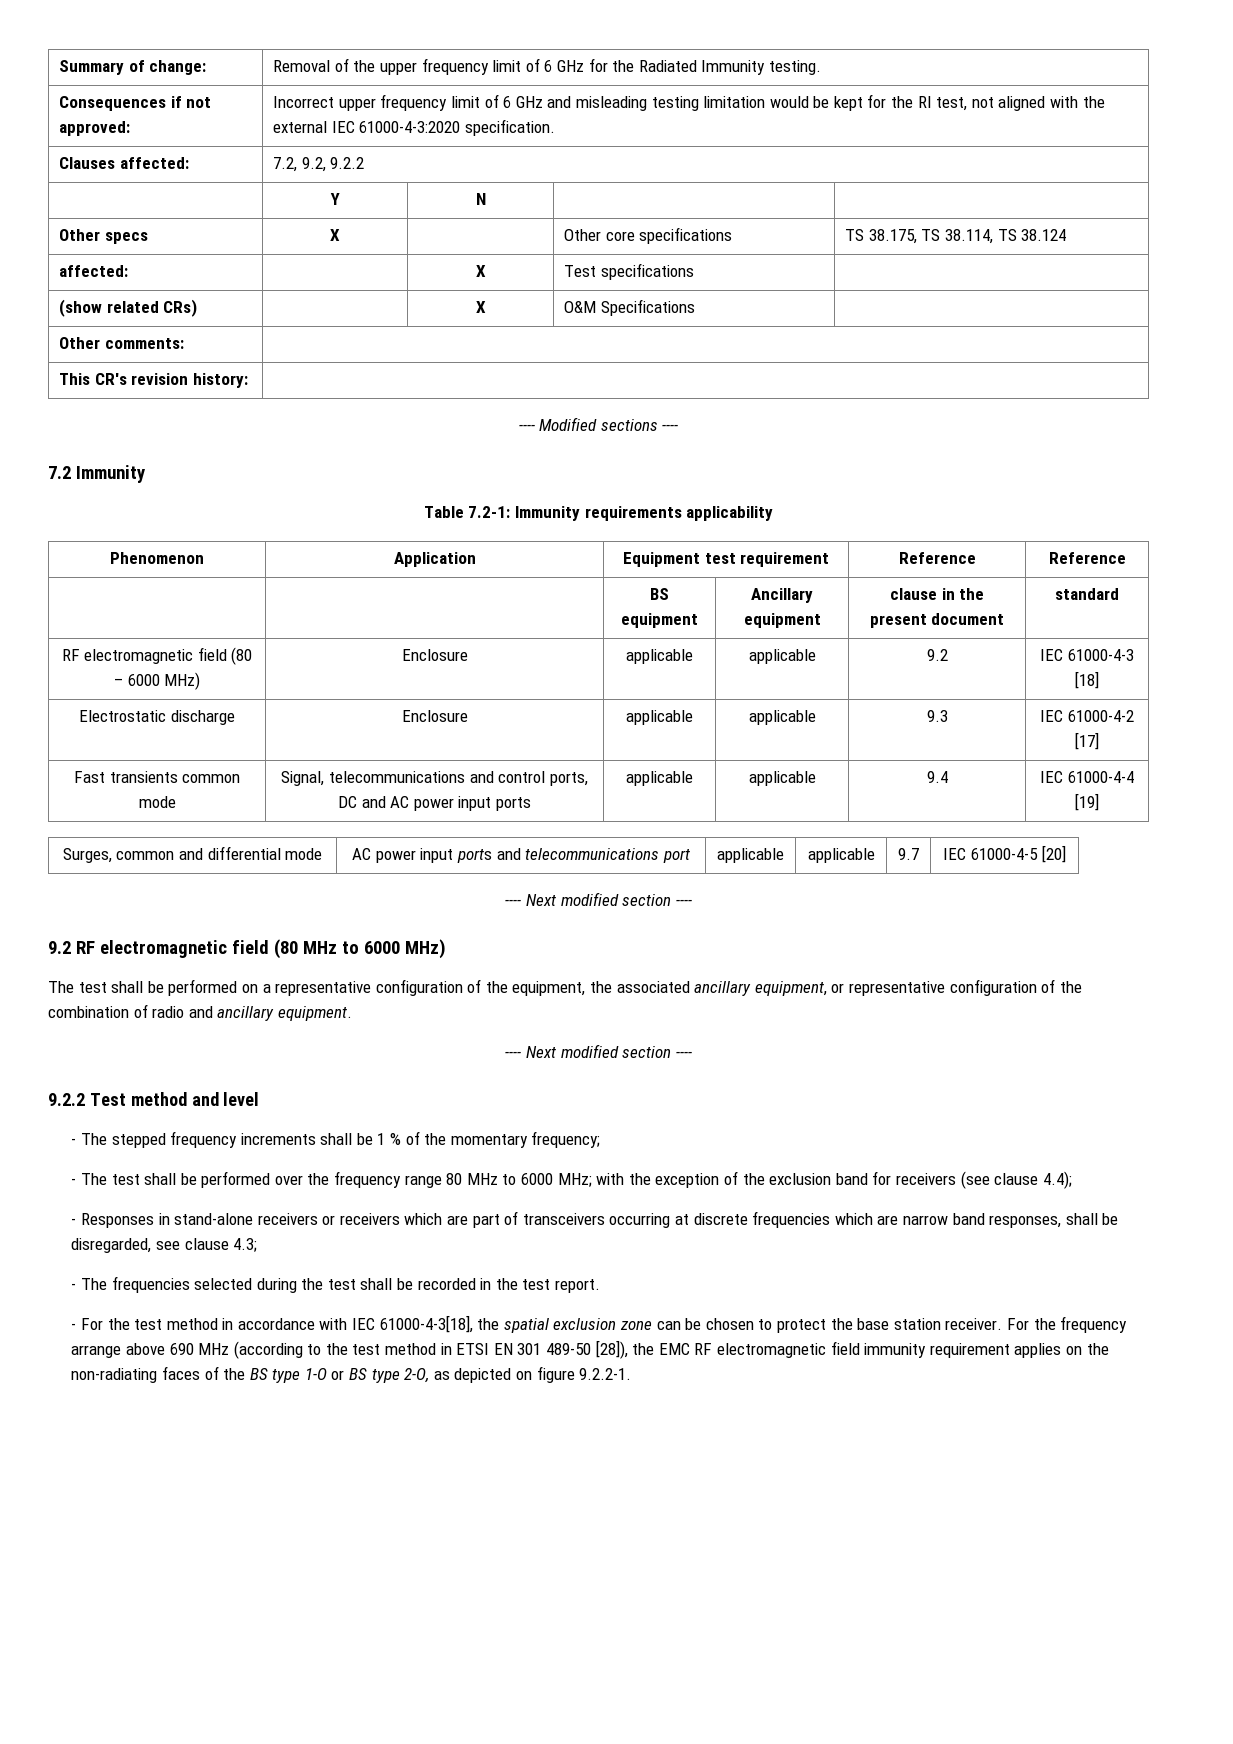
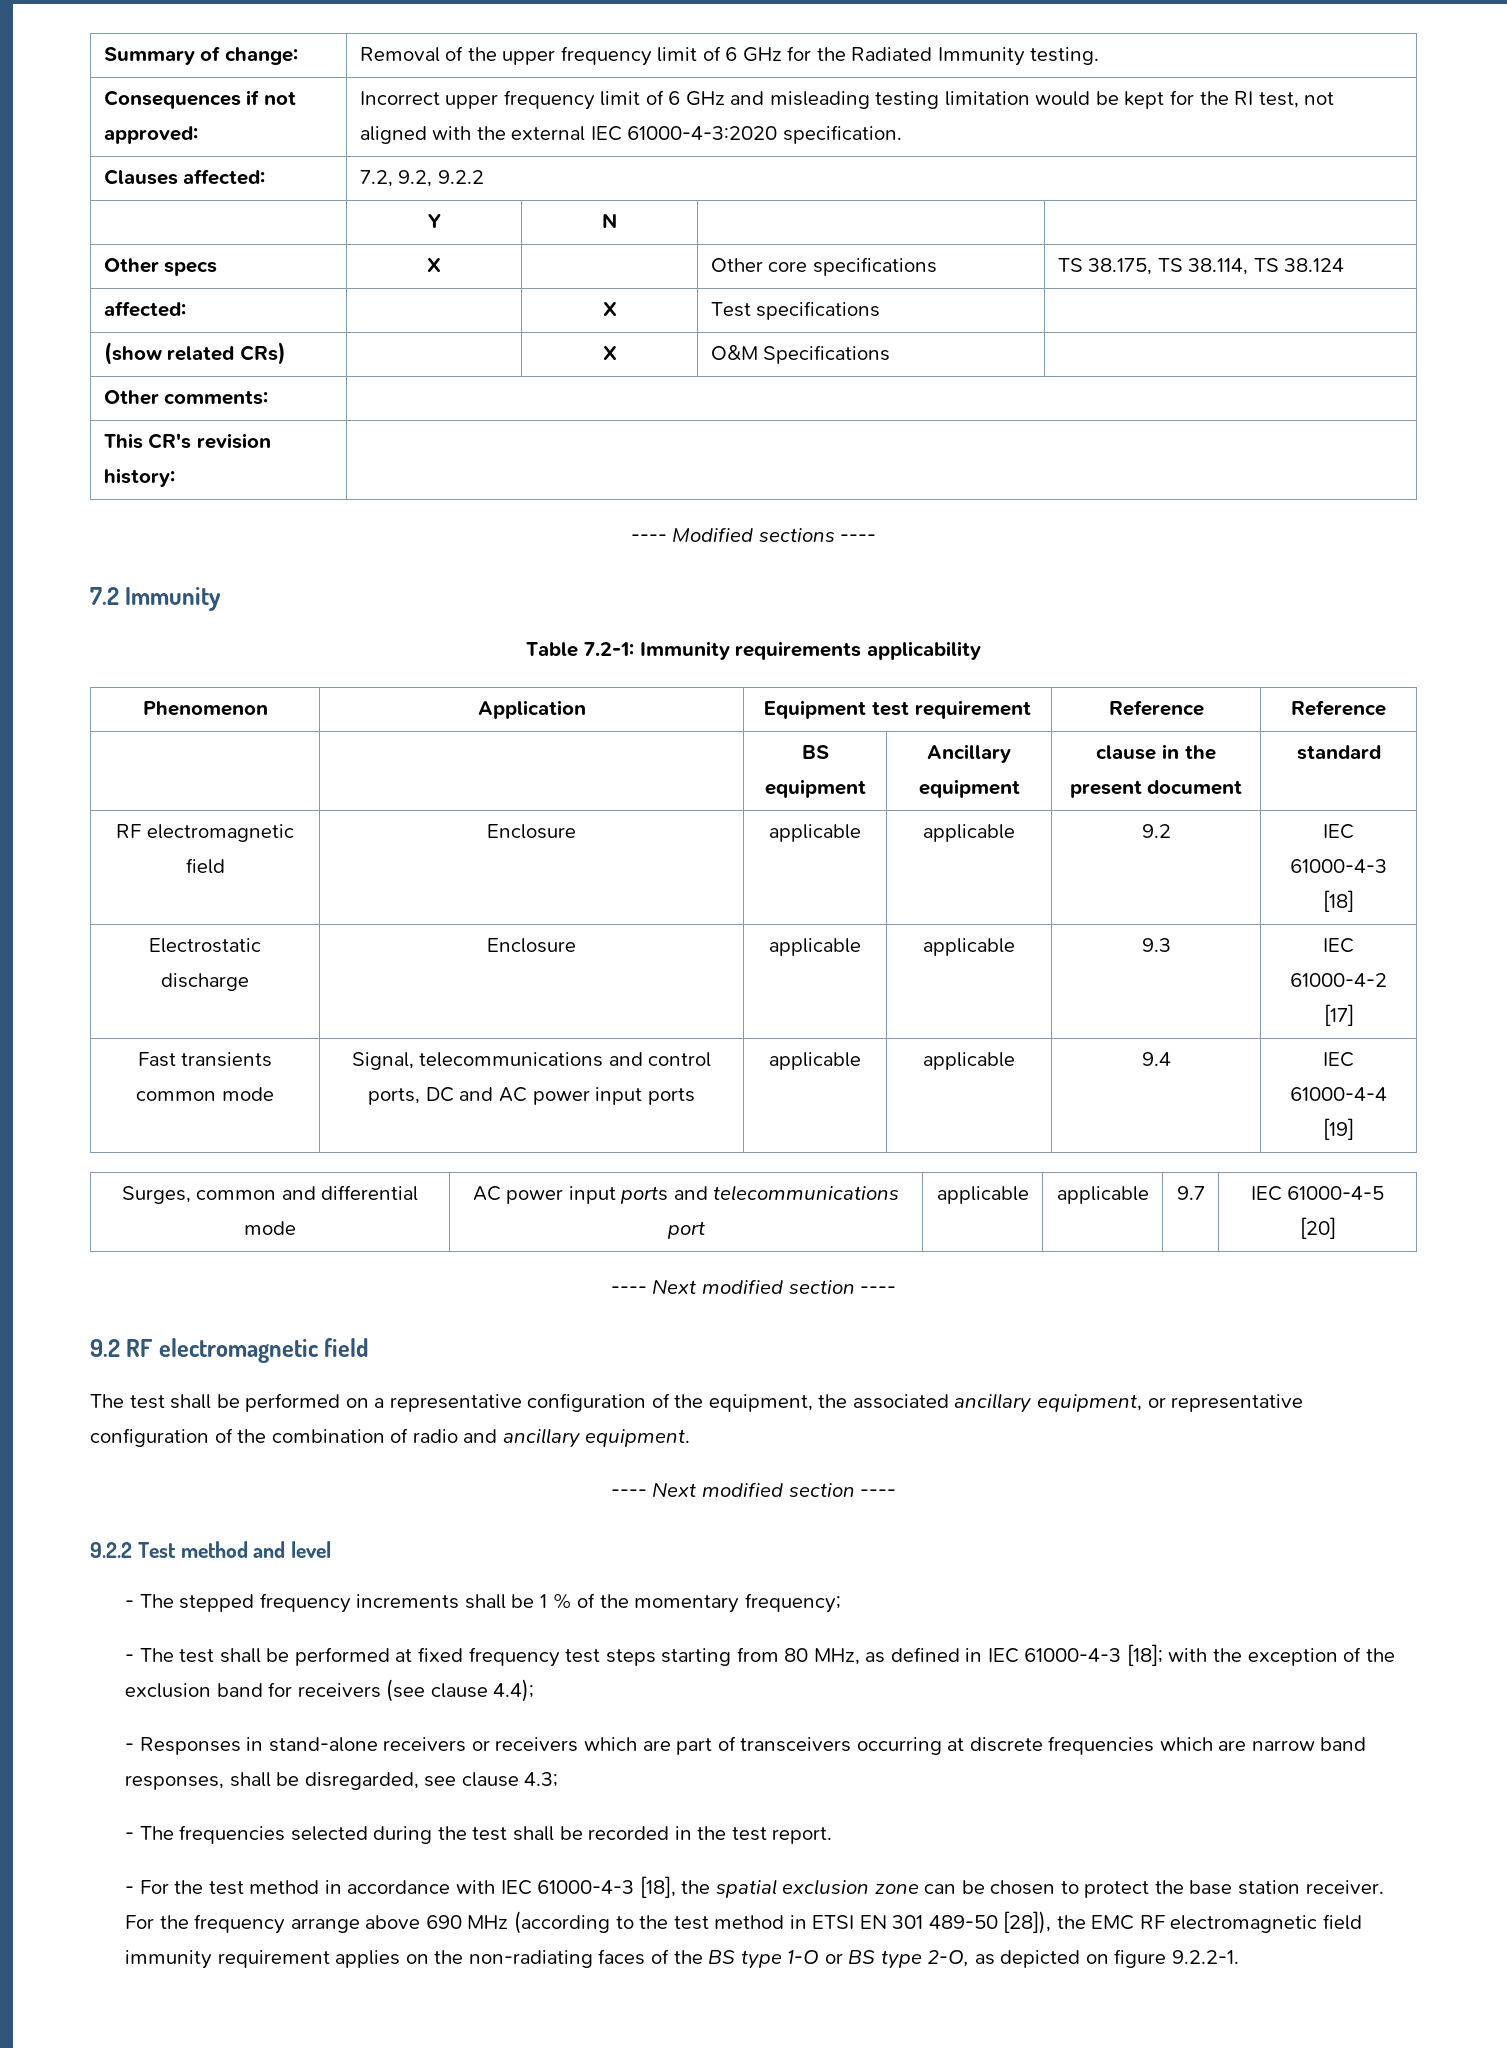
[231,647,253,665] [113,672,201,690] (80 – 6000 MHz) -> (225, 866) none
[273,939,446,959] (80 MHz to 6000 MHz) -> (369, 1347) none
[274,1171,592,1188] over the frequency range 80 MHz to 6000 MHz; -> [395,1644,1163,1667] at fixed frequency test steps starting from 80 MHz, as defined in IEC 61000-4-3 [18];
[379,1315,473,1333] 61000-4-3[18], -> [537,1876,676,1898] 61000-4-3 [18],

